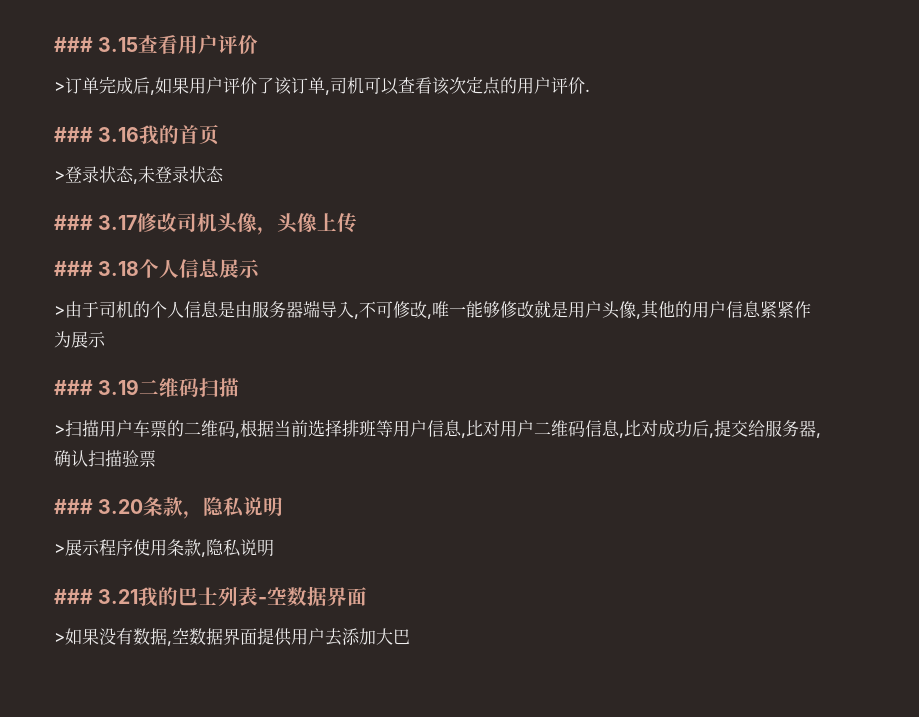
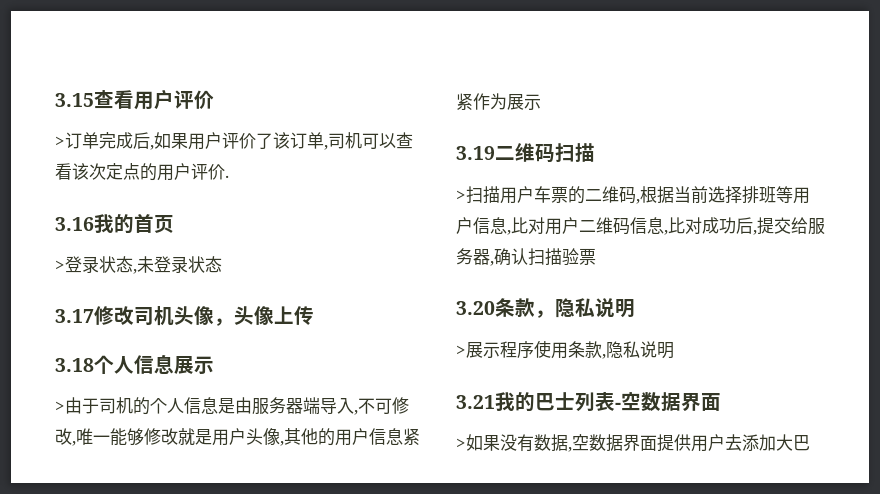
[54,37,93,52] ### -> (55, 100) none
[54,127,93,142] ### -> (229, 176) none
[54,215,93,230] ### -> (222, 264) none
[54,261,93,276] ### -> (314, 315) none
[54,380,93,395] ### -> (541, 102) none
[54,499,93,514] ### -> (596, 256) none
[54,589,93,604] ### -> (674, 350) none

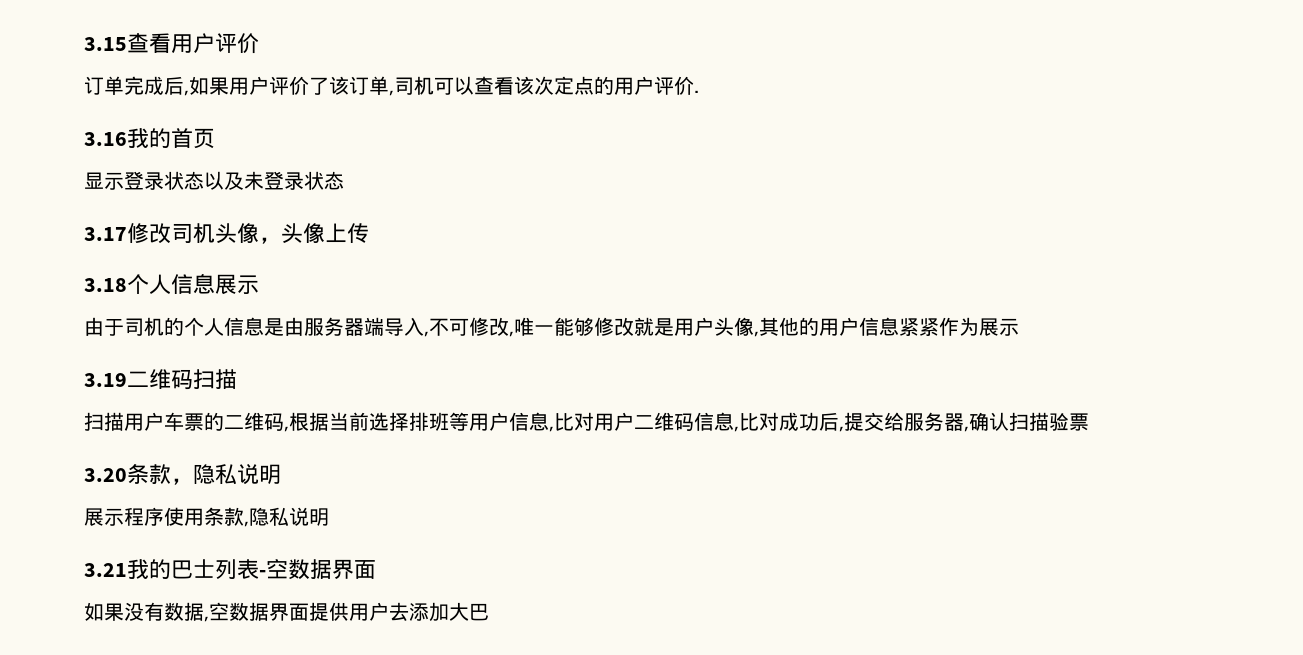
[55,136,65,147] > -> (259, 43) none
[55,256,137,274] >登录状态, -> [84,171,244,190] 显示登录状态以及
[55,401,65,412] > -> (259, 284) none
[456,190,466,201] > -> (237, 379) none
[456,345,466,356] > -> (281, 474) none
[456,438,466,449] > -> (376, 569) none

